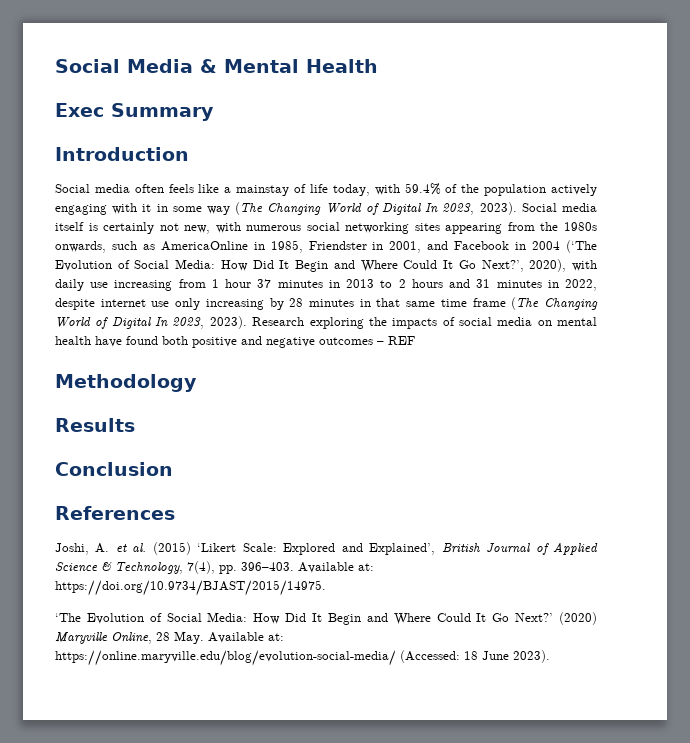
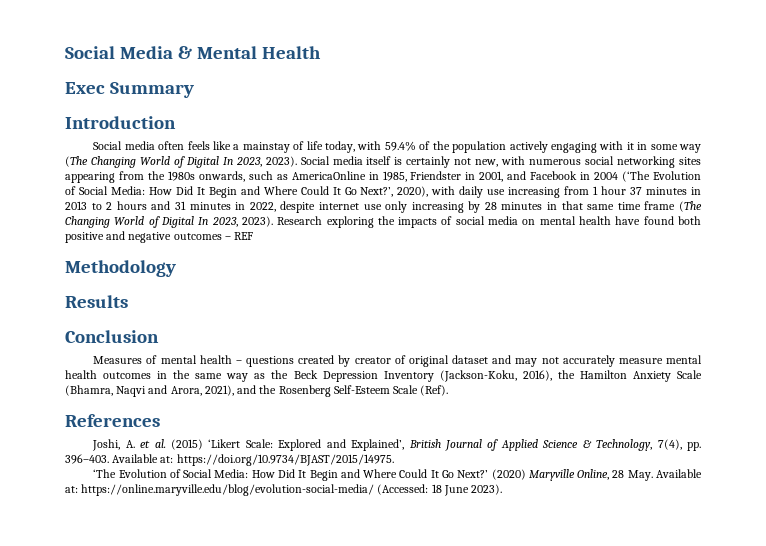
(173, 469) none -> [93,355,703,367] [65,370,702,382] [65,385,449,397] // Measures of mental health – questions created by creator of original dataset and may not accurately measure mental health outcomes in the same way as the Beck Depression Inventory (Jackson-Koku, 2016), the Hamilton Anxiety Scale (Bhamra, Naqvi and Arora, 2021), and the Rosenberg Self-Esteem Scale (Ref).

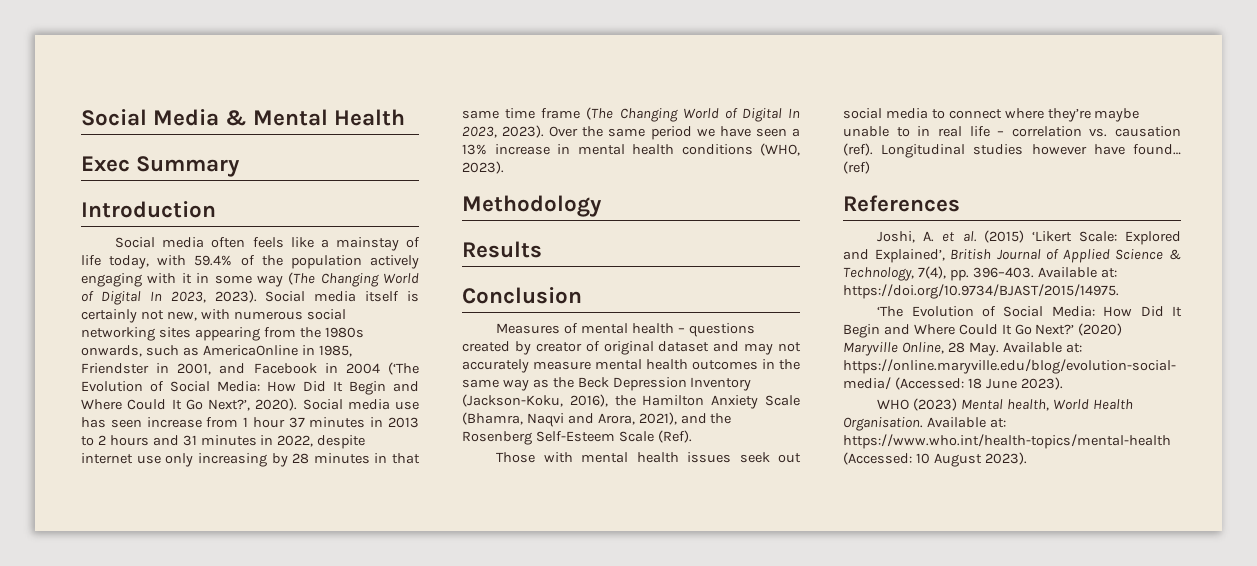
[397,186,561,198] 2020), with daily use increasing -> [255,398,419,411] [81,417,202,428] 2020). Social media use has seen increase
[277,216,701,228] [65,231,254,243] Research exploring the impacts of social media on mental health have found both positive and negative outcomes – REF -> [549,126,800,140] [462,143,800,156] [462,161,504,174] Over the same period we have seen a 13% increase in mental health conditions (WHO, 2023).
(449, 390) none -> [496,452,801,463] [843,108,1140,122] [843,126,1181,137] [843,143,1181,158] [843,161,870,174] // Those with mental health issues seek out social media to connect where they’re maybe unable to in real life – correlation vs. causation (ref). Longitudinal studies however have found… (ref)
(503, 489) none -> [877,398,1133,411] [843,417,1006,431] [843,434,1171,449] [843,452,1027,467] // WHO (2023) Mental health, World Health Organisation. Available at: https://www.who.int/health-topics/mental-health (Accessed: 10 August 2023).

